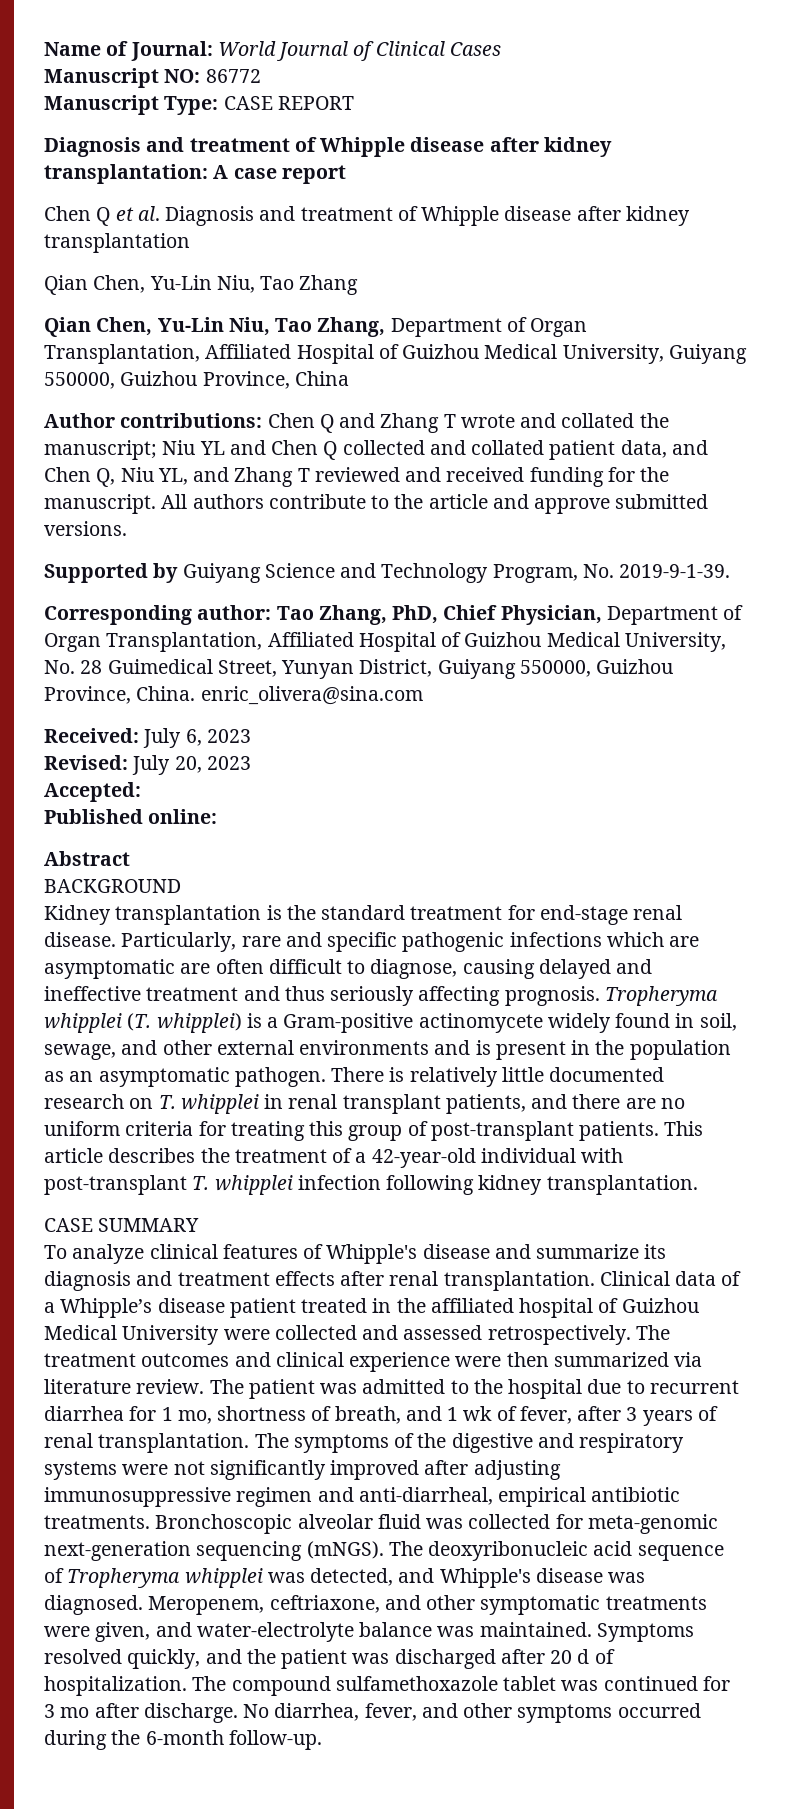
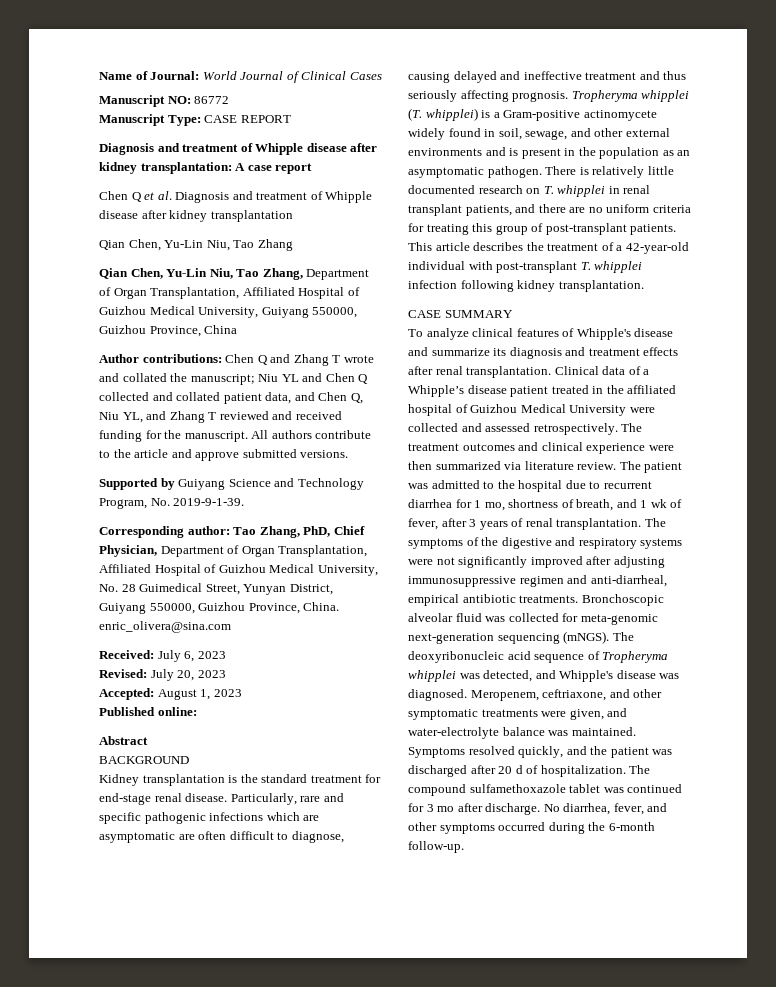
(141, 792) none -> [157,689,242,700] August 1, 2023

